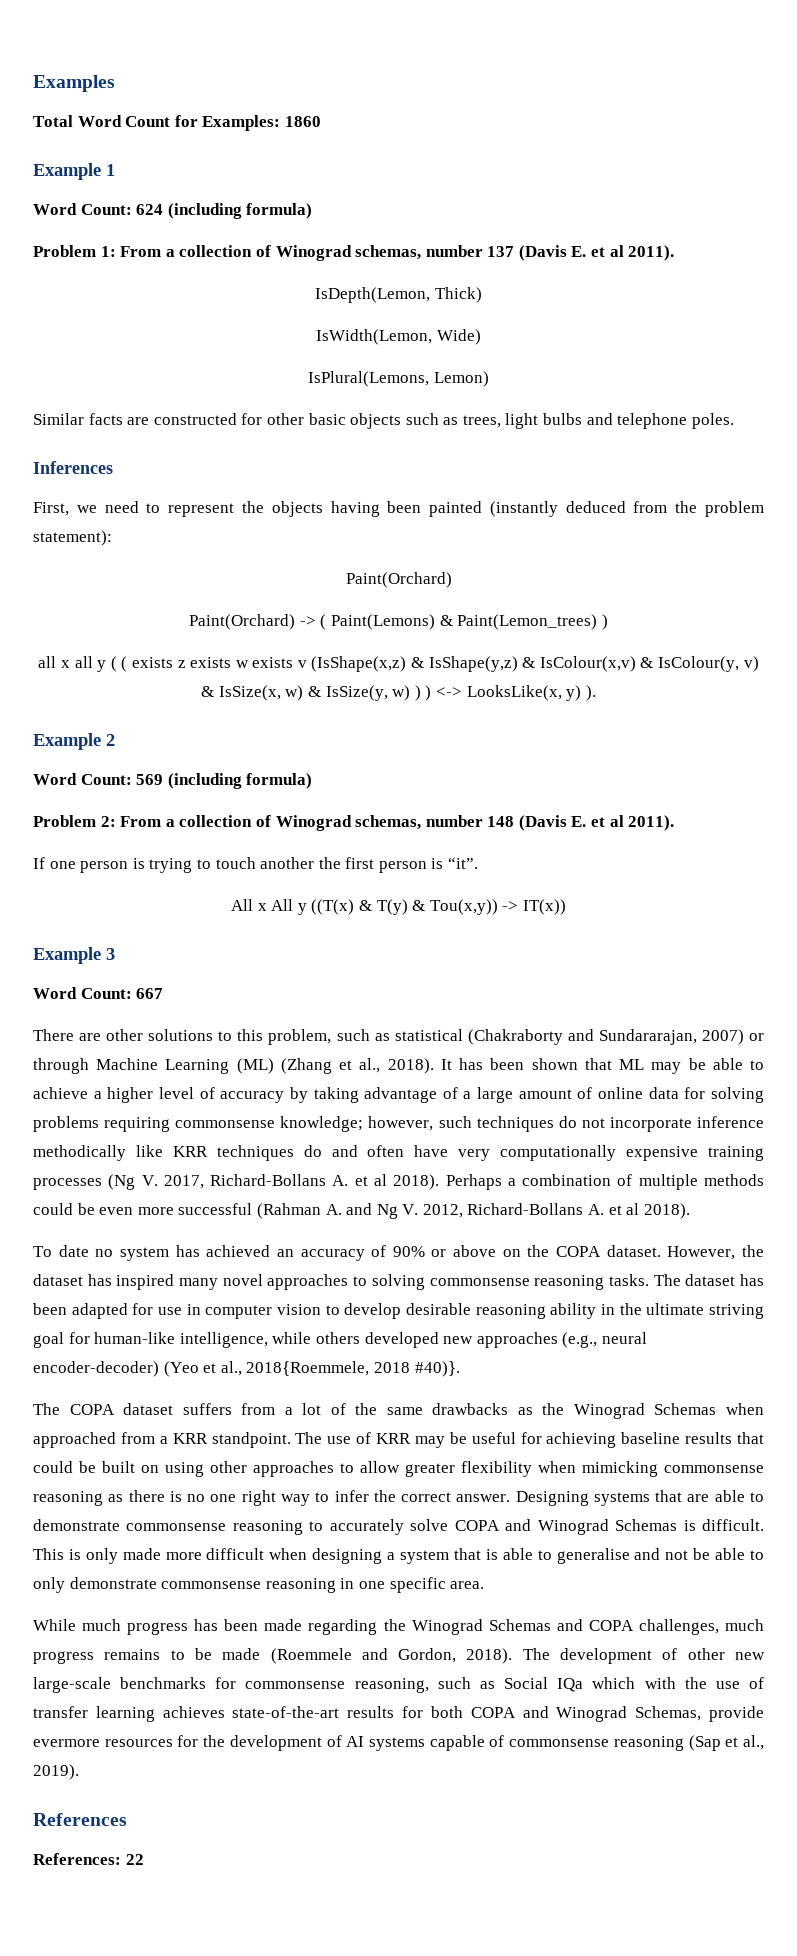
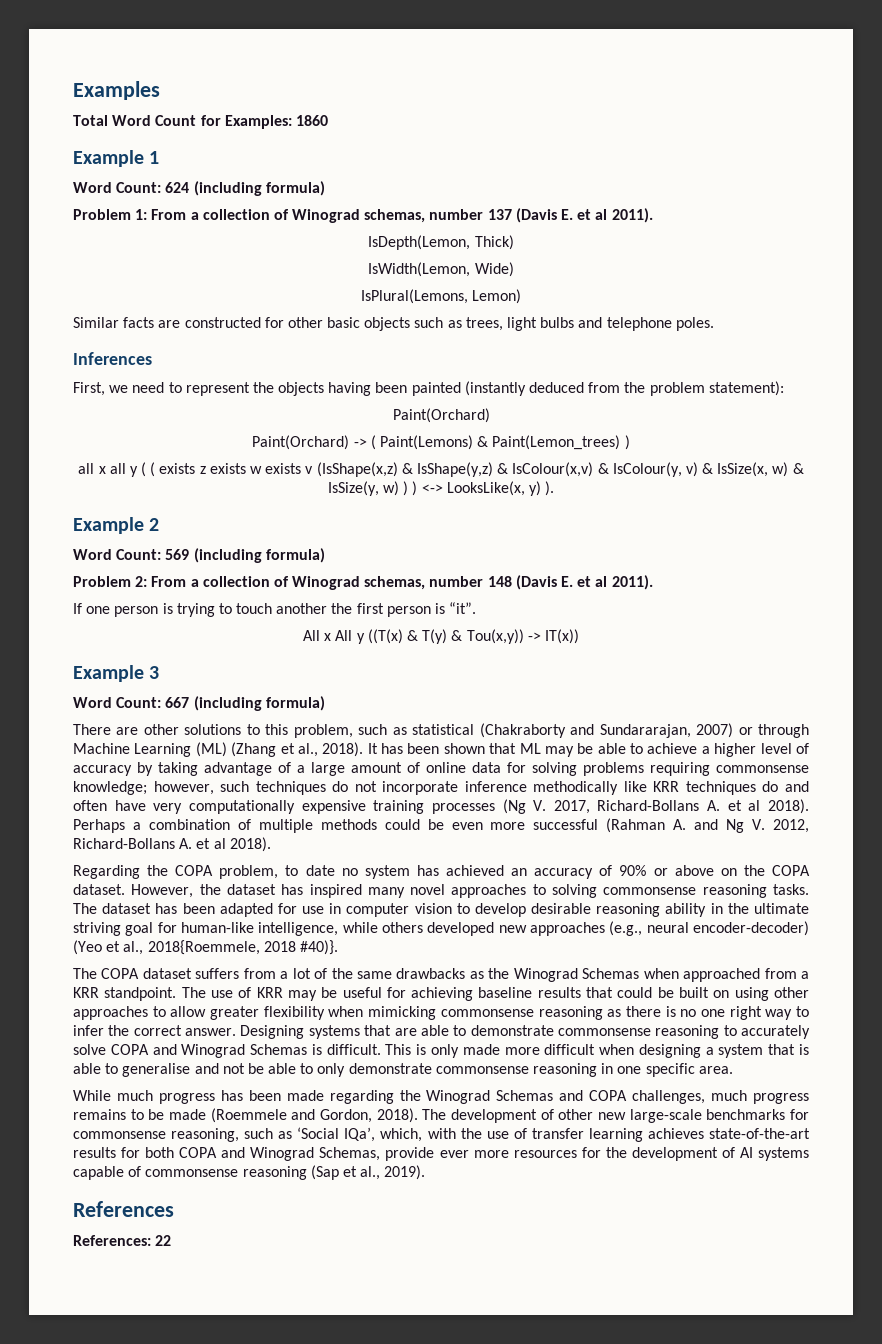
(164, 993) none -> [193,696,325,711] (including formula)
[33,1246,52,1257] To -> [73,865,299,879] Regarding the COPA problem, to
[504,1677,636,1692] Social IQa which -> [297,1127,423,1142] ‘Social IQa’, which,
[33,1739,100,1747] evermore -> [439,1150,509,1158] ever more

